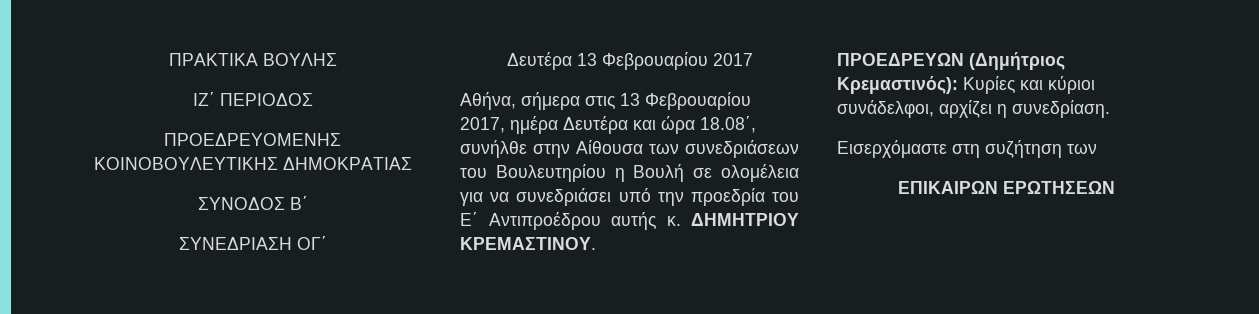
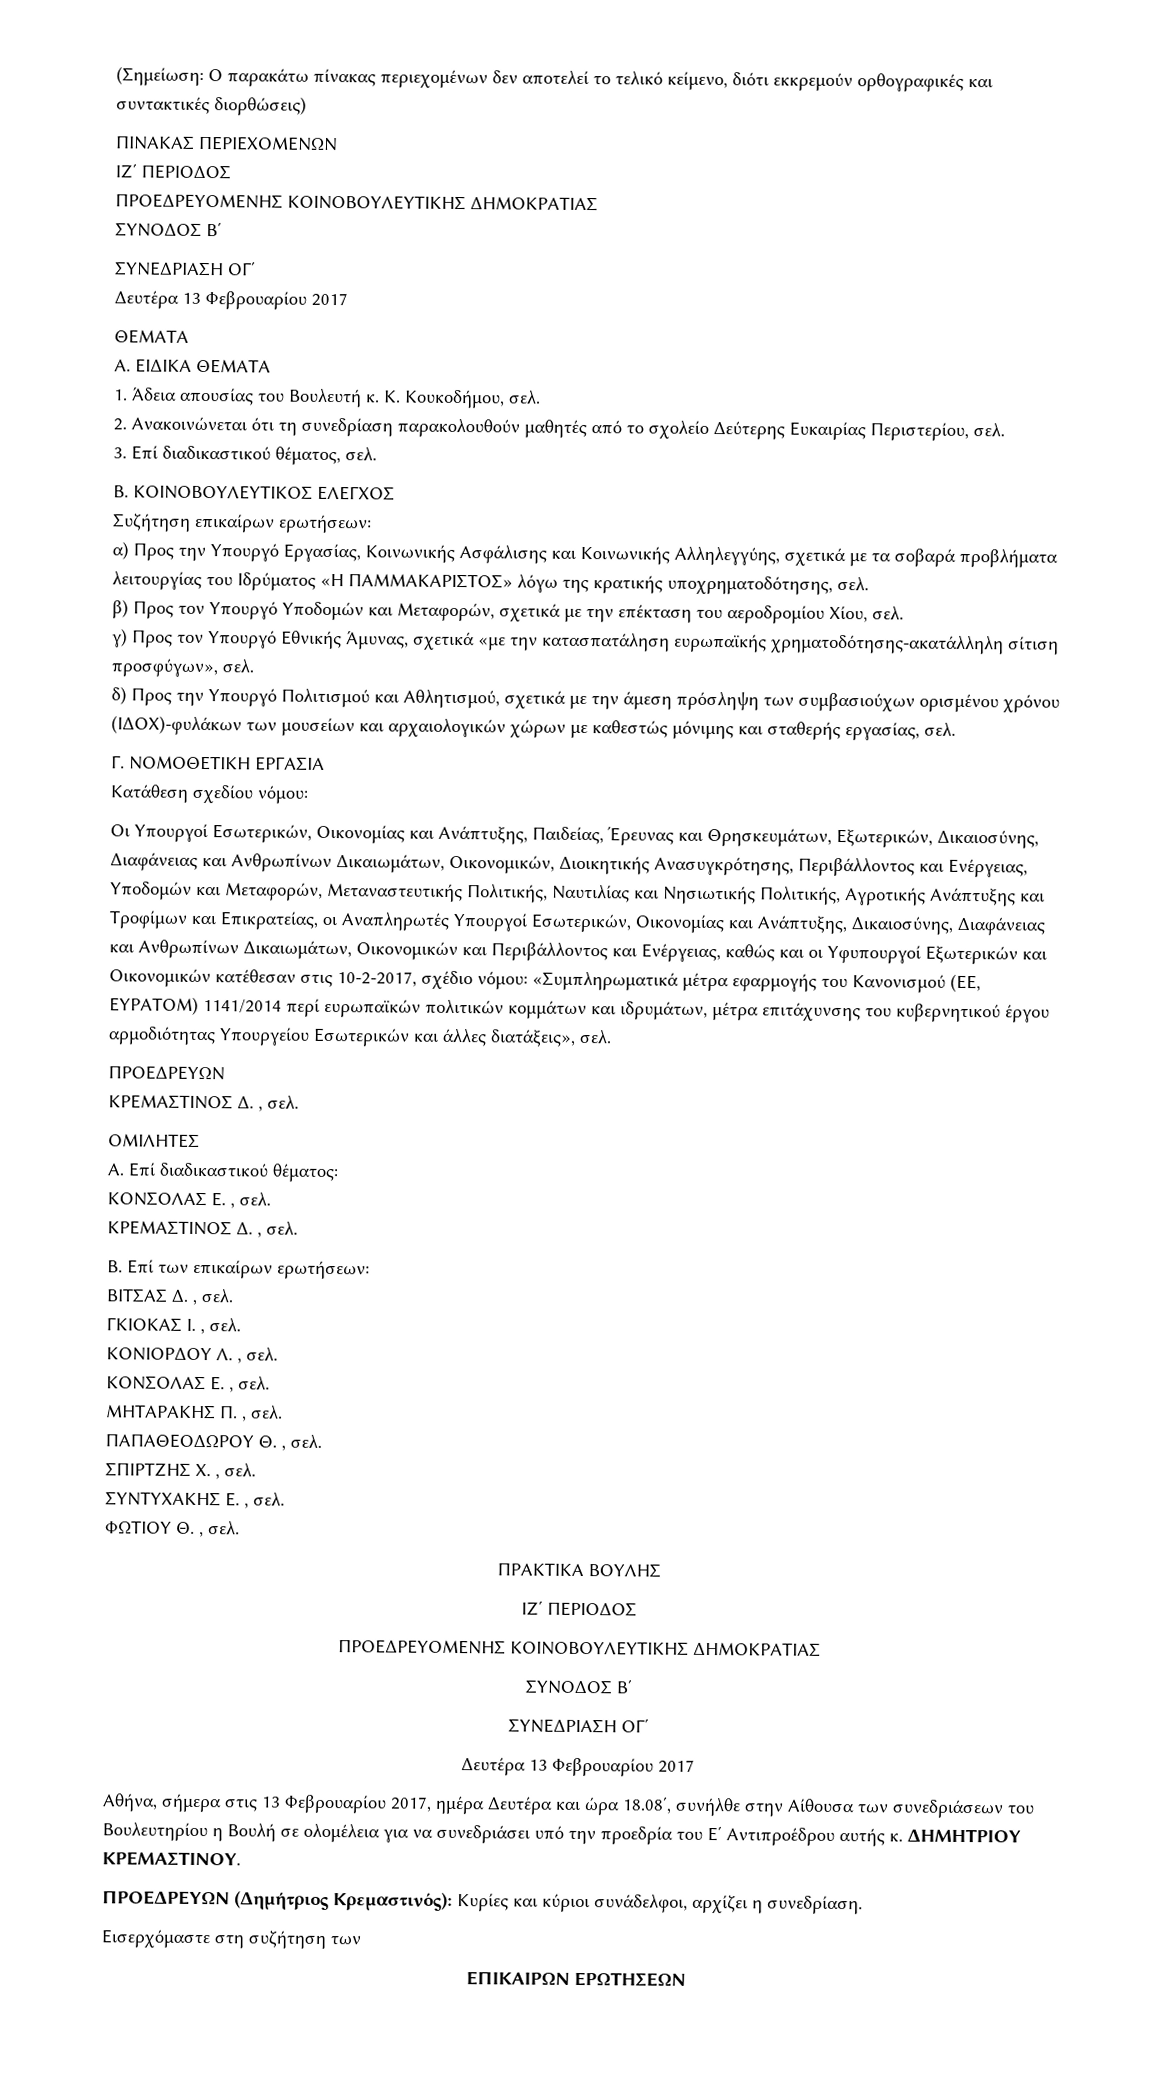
(168, 59) none -> [116,66,994,92] [116,96,307,116] [115,135,338,152] [115,163,231,180] [115,193,598,212] [115,222,222,237] [114,261,256,277] [114,290,348,310] [114,329,189,344] [114,358,271,374] [114,386,541,409] [113,416,1005,442] [113,445,377,466] [113,484,395,501] [112,513,372,534] [112,541,1058,568] [112,570,869,595] [112,599,904,624] [112,628,1059,655] [111,658,254,678] [111,686,1060,713] [111,715,956,741] [111,755,325,771] [110,784,308,804] [110,823,1039,849] [110,852,1028,878] [110,881,1046,907] [109,910,1045,936] [109,939,1048,965] [109,968,981,993] [109,996,1050,1023] [108,1026,612,1047] [108,1065,225,1081] [108,1094,299,1112] [108,1133,200,1148] [107,1162,339,1183] [107,1191,271,1209] [107,1220,298,1238] [107,1259,370,1280] [106,1288,234,1305] [106,1317,241,1335] [106,1346,278,1364] [106,1375,270,1393] [106,1404,283,1422] [105,1433,322,1451] [105,1462,256,1480] [105,1491,285,1509] [105,1520,240,1538] (Σημείωση: Ο παρακάτω πίνακας περιεχομένων δεν αποτελεί το τελικό κείμενο, διότι εκκρεμούν ορθογραφικές και συντακτικές διορθώσεις) // ΠΙΝΑΚΑΣ ΠΕΡΙΕΧΟΜΕΝΩΝ // ΙΖ΄ ΠΕΡΙΟΔΟΣ // ΠΡΟΕΔΡΕΥΟΜΕΝΗΣ ΚΟΙΝΟΒΟΥΛΕΥΤΙΚΗΣ ΔΗΜΟΚΡΑΤΙΑΣ // ΣΥΝΟΔΟΣ Β΄ // ΣΥΝΕΔΡΙΑΣΗ ΟΓ΄ // Δευτέρα 13 Φεβρουαρίου 2017 // ΘΕΜΑΤΑ // Α. ΕΙΔΙΚΑ ΘΕΜΑΤΑ // 1. Άδεια απουσίας του Βουλευτή κ. Κ. Κουκοδήμου, σελ. // 2. Ανακοινώνεται ότι τη συνεδρίαση παρακολουθούν μαθητές από το σχολείο Δεύτερης Ευκαιρίας Περιστερίου, σελ. // 3. Επί διαδικαστικού θέματος, σελ. // Β. ΚΟΙΝΟΒΟΥΛΕΥΤΙΚΟΣ ΕΛΕΓΧΟΣ // Συζήτηση επικαίρων ερωτήσεων: // α) Προς την Υπουργό Εργασίας, Κοινωνικής Ασφάλισης και Κοινωνικής Αλληλεγγύης, σχετικά με τα σοβαρά προβλήματα λειτουργίας του Ιδρύματος «Η ΠΑΜΜΑΚΑΡΙΣΤΟΣ» λόγω της κρατικής υποχρηματοδότησης, σελ. // β) Προς τον Υπουργό Υποδομών και Μεταφορών, σχετικά με την επέκταση του αεροδρομίου Χίου, σελ. // γ) Προς τον Υπουργό Εθνικής Άμυνας, σχετικά «με την κατασπατάληση ευρωπαϊκής χρηματοδότησης-ακατάλληλη σίτιση προσφύγων», σελ. // δ) Προς την Υπουργό Πολιτισμού και Αθλητισμού, σχετικά με την άμεση πρόσληψη των συμβασιούχων ορισμένου χρόνου (ΙΔΟΧ)-φυλάκων των μουσείων και αρχαιολογικών χώρων με καθεστώς μόνιμης και σταθερής εργασίας, σελ. // Γ. ΝΟΜΟΘΕΤΙΚΗ ΕΡΓΑΣΙΑ // Κατάθεση σχεδίου νόμου: // Οι Υπουργοί Εσωτερικών, Οικονομίας και Ανάπτυξης, Παιδείας, Έρευνας και Θρησκευμάτων, Εξωτερικών, Δικαιοσύνης, Διαφάνειας και Ανθρωπίνων Δικαιωμάτων, Οικονομικών, Διοικητικής Ανασυγκρότησης, Περιβάλλοντος και Ενέργειας, Υποδομών και Μεταφορών, Μεταναστευτικής Πολιτικής, Ναυτιλίας και Νησιωτικής Πολιτικής, Αγροτικής Ανάπτυξης και Τροφίμων και Επικρατείας, οι Αναπληρωτές Υπουργοί Εσωτερικών, Οικονομίας και Ανάπτυξης, Δικαιοσύνης, Διαφάνειας και Ανθρωπίνων Δικαιωμάτων, Οικονομικών και Περιβάλλοντος και Ενέργειας, καθώς και οι Υφυπουργοί Εξωτερικών και Οικονομικών κατέθεσαν στις 10-2-2017, σχέδιο νόμου: «Συμπληρωματικά μέτρα εφαρμογής του Κανονισμού (ΕΕ, ΕΥΡΑΤΟΜ) 1141/2014 περί ευρωπαϊκών πολιτικών κομμάτων και ιδρυμάτων, μέτρα επιτάχυνσης του κυβερνητικού έργου αρμοδιότητας Υπουργείου Εσωτερικών και άλλες διατάξεις», σελ. // ΠΡΟΕΔΡΕΥΩΝ // ΚΡΕΜΑΣΤΙΝΟΣ Δ. , σελ. // ΟΜΙΛΗΤΕΣ // Α. Επί διαδικαστικού θέματος: // ΚΟΝΣΟΛΑΣ Ε. , σελ. // ΚΡΕΜΑΣΤΙΝΟΣ Δ. , σελ. // Β. Επί των επικαίρων ερωτήσεων: // ΒΙΤΣΑΣ Δ. , σελ. // ΓΚΙΟΚΑΣ Ι. , σελ. // ΚΟΝΙΟΡΔΟΥ Λ. , σελ. // ΚΟΝΣΟΛΑΣ Ε. , σελ. // ΜΗΤΑΡΑΚΗΣ Π. , σελ. // ΠΑΠΑΘΕΟΔΩΡΟΥ Θ. , σελ. // ΣΠΙΡΤΖΗΣ Χ. , σελ. // ΣΥΝΤΥΧΑΚΗΣ Ε. , σελ. // ΦΩΤΙΟΥ Θ. , σελ. //

